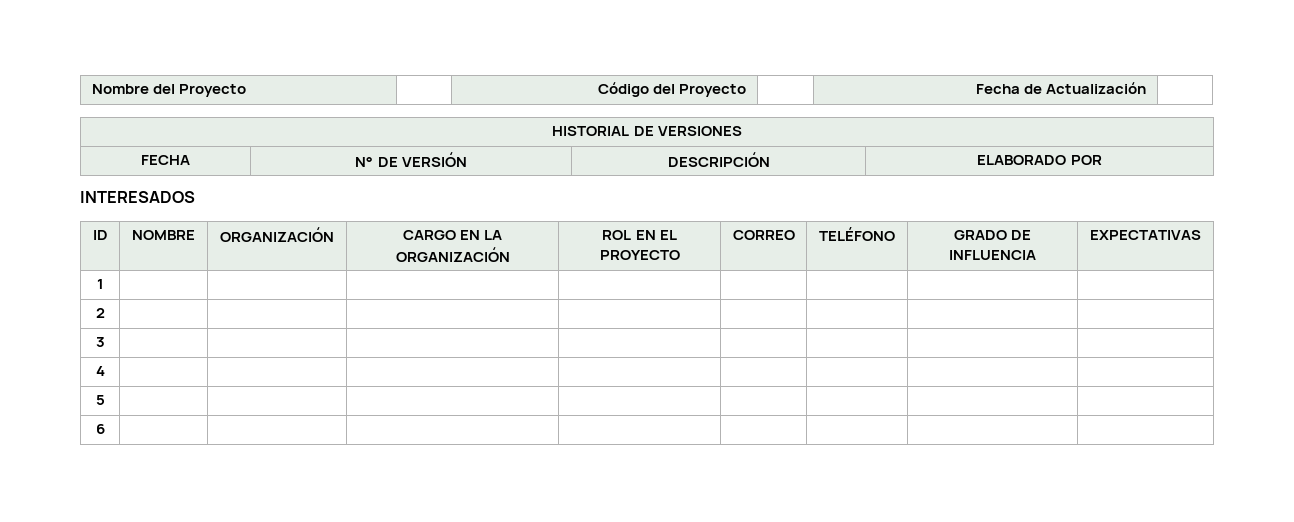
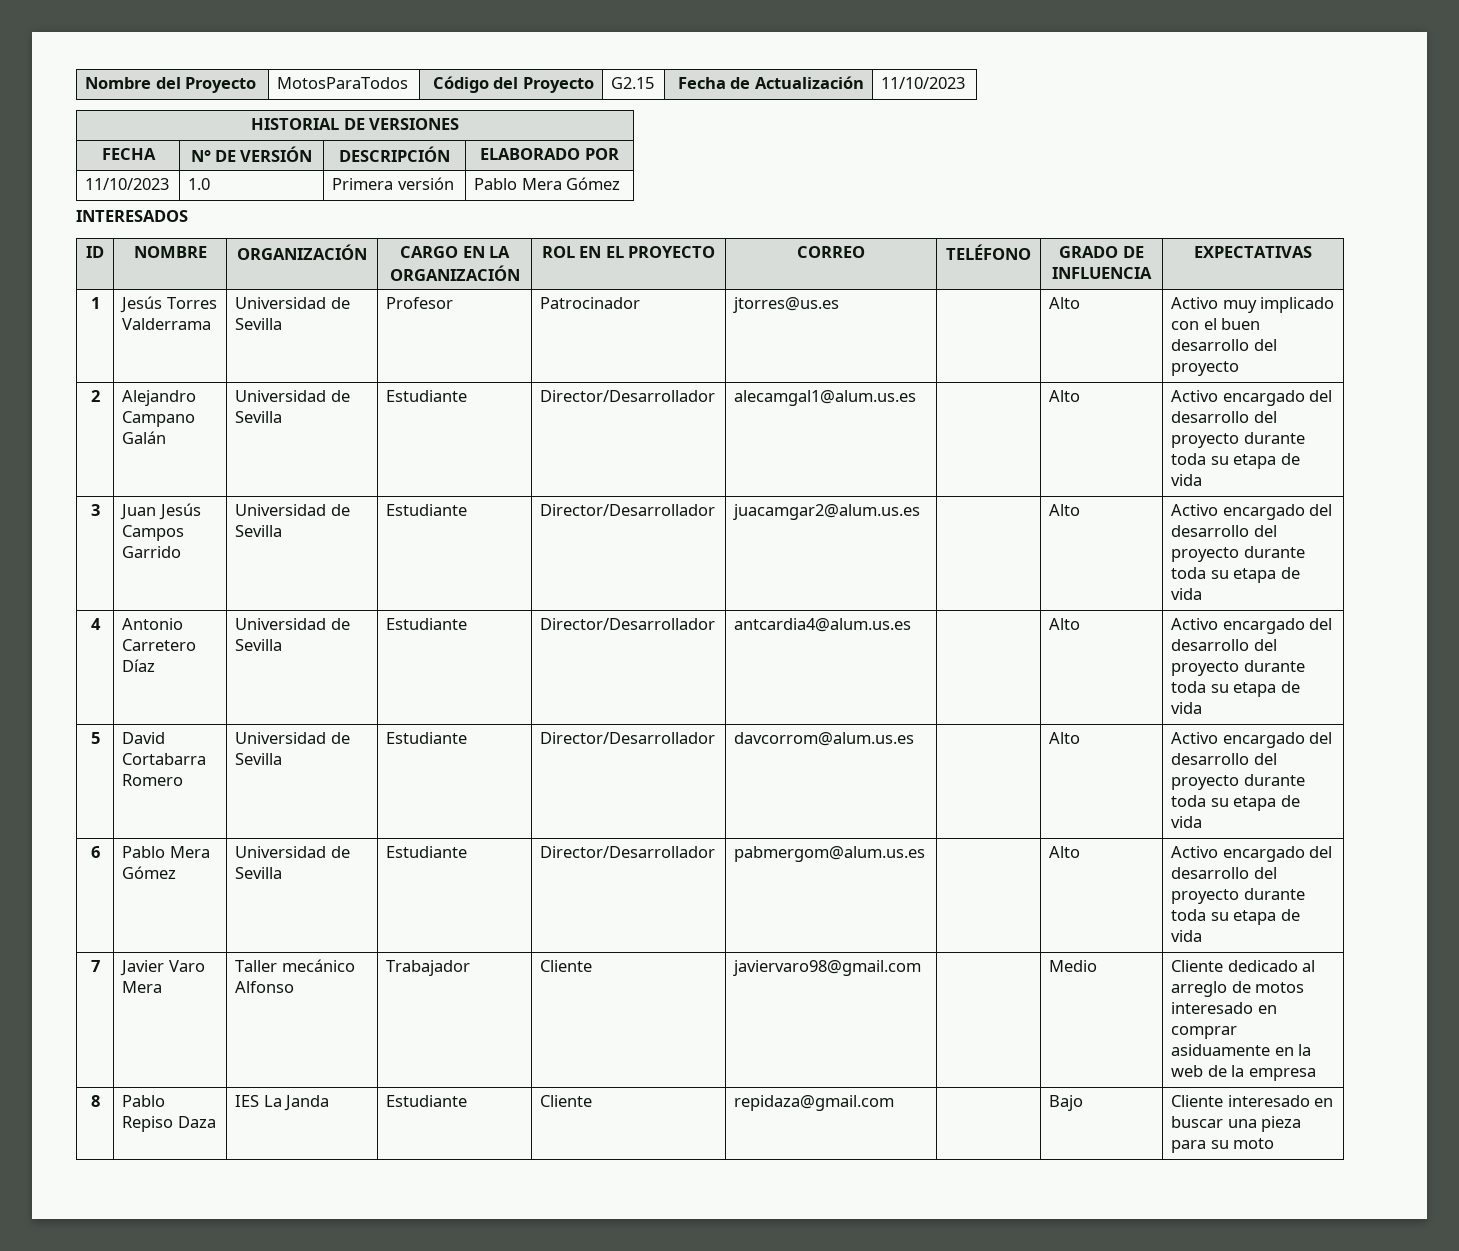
(246, 90) none -> [277,77,409,89] MotosParaTodos
(747, 90) none -> [611,77,655,89] G2.15
(1147, 88) none -> [881,77,966,89] 11/10/2023
(1102, 160) none -> [85,178,170,190] [188,178,211,190] [332,177,454,190] [474,177,621,190] // 11/10/2023 | 1.0 | Primera versión | Pablo Mera Gómez
[95,308,105,318] [95,337,105,347] [95,366,105,376] [95,395,105,405] [95,424,105,434] | | | | | | | // 2 | | | | | | | | // 3 | | | | | | | | // 4 | | | | | | | | // 5 | | | | | | | | // 6 | | | | | | | | -> [120,296,217,313] [122,318,212,330] [235,297,350,309] [235,318,283,330] [386,297,454,309] [540,297,641,309] [733,297,840,313] [1049,297,1081,309] [1171,297,1335,313] [1171,318,1261,330] [1171,339,1277,351] [1171,361,1240,376] [90,390,100,402] [122,390,197,406] [122,411,196,427] [122,431,167,444] [235,390,350,402] [235,411,283,423] [386,390,468,402] [540,390,716,402] [734,390,917,406] [1049,390,1081,402] [1171,390,1333,406] [1171,411,1277,423] [1171,432,1305,448] [1171,453,1300,469] [1171,474,1203,486] [90,504,100,516] [120,503,201,520] [122,525,185,541] [122,546,182,558] [235,504,350,516] [235,525,283,537] [386,504,468,516] [540,504,716,516] [733,504,921,520] [1049,504,1081,516] [1171,504,1333,520] [1171,525,1277,537] [1171,546,1305,562] [1171,567,1300,583] [1171,588,1203,600] [90,618,101,630] [122,618,184,630] [122,639,197,651] [122,659,156,672] [235,618,350,630] [235,639,283,651] [386,618,468,630] [540,618,716,630] [734,618,912,632] [1049,618,1081,630] [1171,618,1333,634] [1171,639,1277,651] [1171,660,1305,676] [1171,681,1300,697] [1171,702,1203,714] [90,732,100,744] [122,732,166,744] [122,753,207,765] [122,774,184,786] [235,732,350,744] [235,753,283,765] [386,732,468,744] [540,732,716,744] [734,732,915,746] [1049,732,1081,744] [1171,732,1333,748] [1171,753,1277,765] [1171,774,1305,790] [1171,795,1300,811] [1171,816,1203,828] [90,846,100,858] [122,846,210,858] [122,866,177,879] [235,846,350,858] [235,867,283,879] [386,846,468,858] [540,846,716,858] [734,846,926,862] [1049,846,1081,858] [1171,846,1333,862] [1171,867,1277,879] [1171,888,1305,904] [1171,909,1300,925] [1171,930,1203,942] [90,960,100,972] [120,960,205,976] [122,981,163,993] [235,959,355,972] [235,981,295,993] [386,960,471,976] [540,960,593,972] [733,960,922,976] [1049,960,1098,972] [1171,960,1316,972] [1171,981,1305,997] [1171,1002,1277,1014] [1171,1026,1238,1039] [1171,1044,1312,1056] [1171,1065,1316,1081] [90,1095,100,1107] [122,1095,166,1107] [122,1116,216,1132] [235,1095,330,1111] [386,1095,468,1107] [540,1095,593,1107] [734,1095,895,1111] [1049,1095,1084,1111] [1171,1095,1334,1107] [1171,1116,1302,1132] [1171,1138,1275,1153] Jesús Torres Valderrama | Universidad de Sevilla | Profesor | Patrocinador | jtorres@us.es | | Alto | Activo muy implicado con el buen desarrollo del proyecto // 2 | Alejandro Campano Galán | Universidad de Sevilla | Estudiante | Director/Desarrollador | alecamgal1@alum.us.es | | Alto | Activo encargado del desarrollo del proyecto durante toda su etapa de vida // 3 | Juan Jesús Campos Garrido | Universidad de Sevilla | Estudiante | Director/Desarrollador | juacamgar2@alum.us.es | | Alto | Activo encargado del desarrollo del proyecto durante toda su etapa de vida // 4 | Antonio Carretero Díaz | Universidad de Sevilla | Estudiante | Director/Desarrollador | antcardia4@alum.us.es | | Alto | Activo encargado del desarrollo del proyecto durante toda su etapa de vida // 5 | David Cortabarra Romero | Universidad de Sevilla | Estudiante | Director/Desarrollador | davcorrom@alum.us.es | | Alto | Activo encargado del desarrollo del proyecto durante toda su etapa de vida // 6 | Pablo Mera Gómez | Universidad de Sevilla | Estudiante | Director/Desarrollador | pabmergom@alum.us.es | | Alto | Activo encargado del desarrollo del proyecto durante toda su etapa de vida // 7 | Javier Varo Mera | Taller mecánico Alfonso | Trabajador | Cliente | javiervaro98@gmail.com | | Medio | Cliente dedicado al arreglo de motos interesado en comprar asiduamente en la web de la empresa // 8 | Pablo Repiso Daza | IES La Janda | Estudiante | Cliente | repidaza@gmail.com | | Bajo | Cliente interesado en buscar una pieza para su moto

